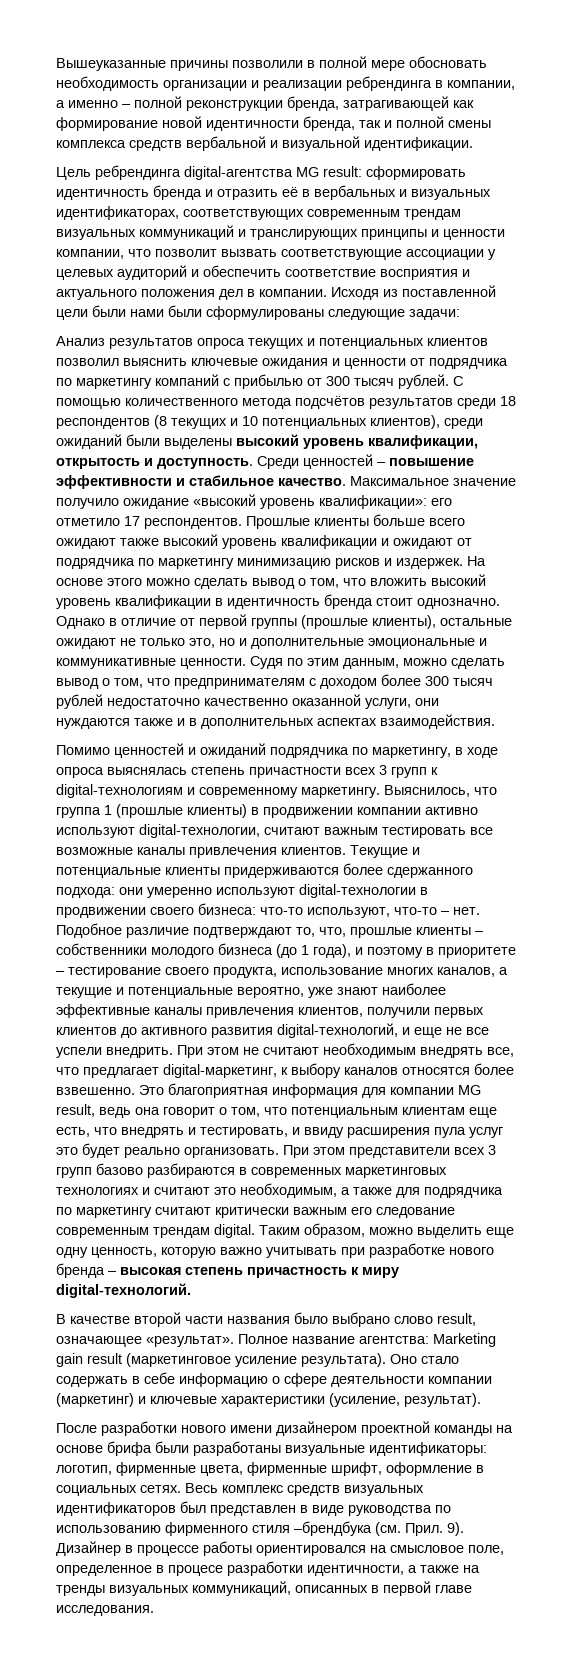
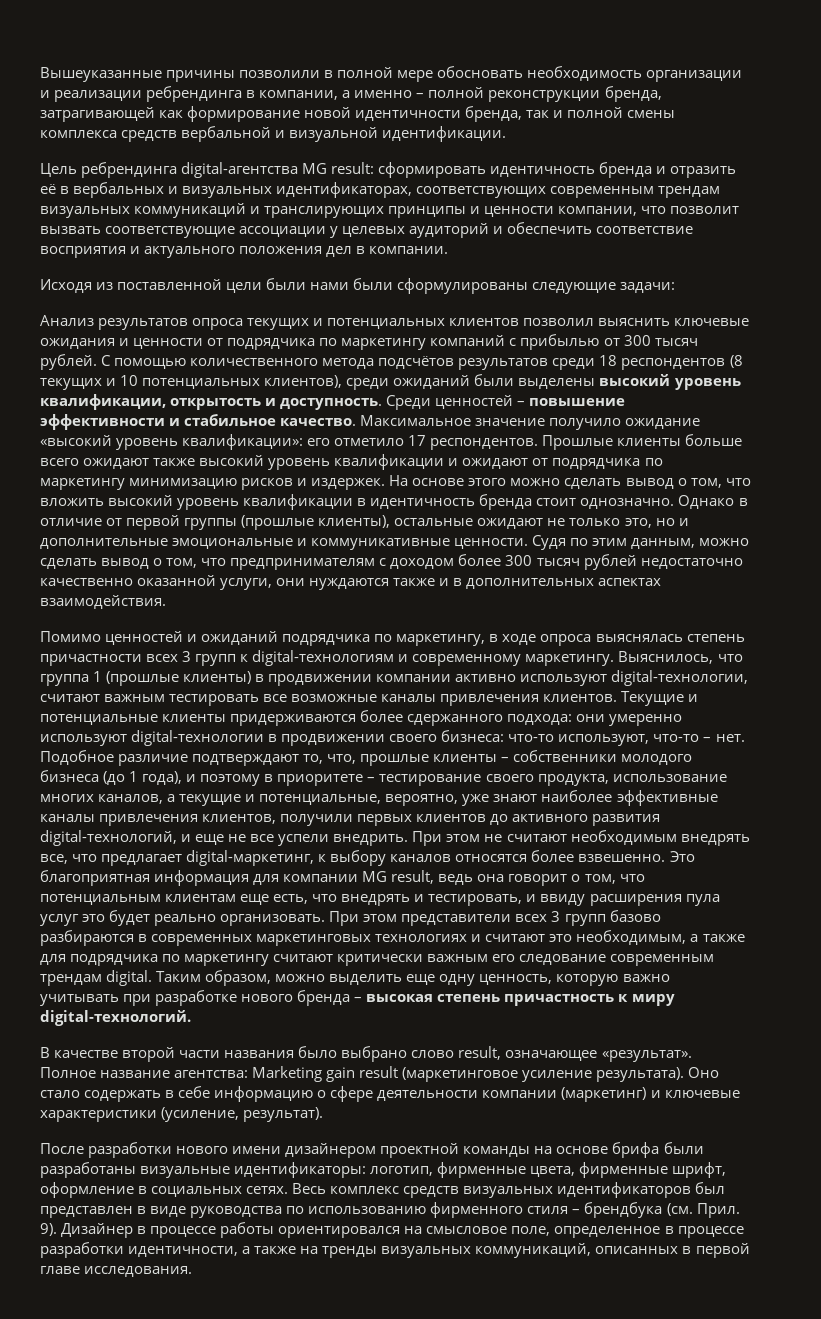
(327, 293) none -> (449, 250) //
[128,987,233,998] потенциальные -> [259,794,382,805] потенциальные,
[294,1521,372,1536] –брендбука -> [572,1202,663,1218] – брендбука
[168,1565,223,1576] процесе -> [677,1226,744,1238] процессе

